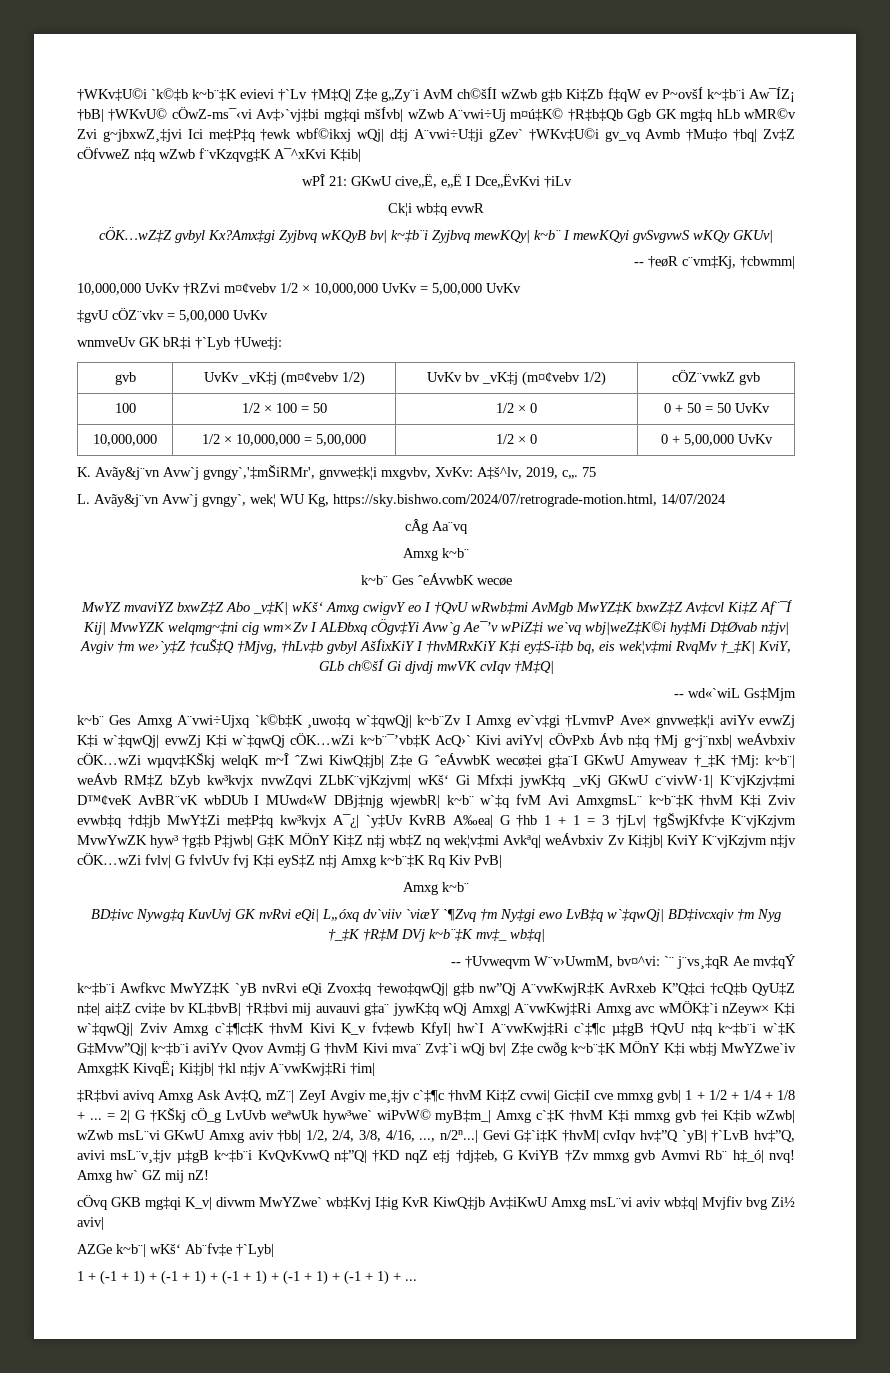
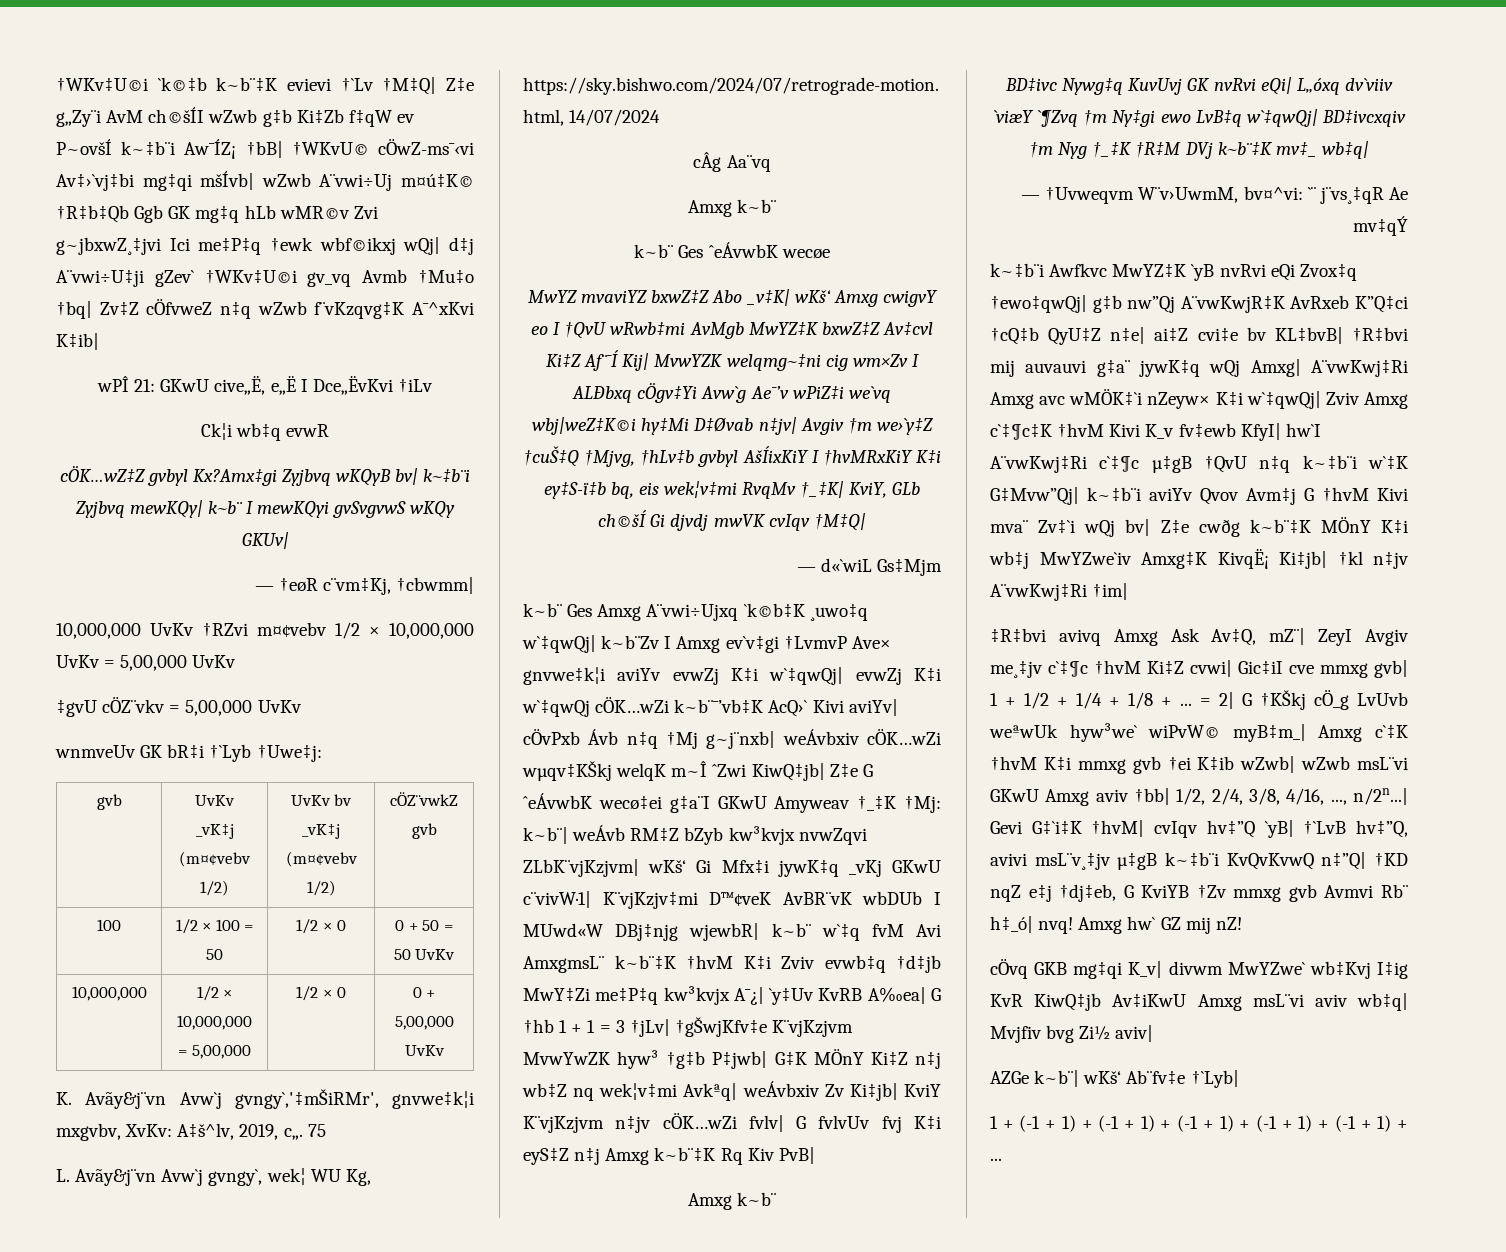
[634,262,644,266] -- -> [254,586,274,591] —
[674,688,740,698] -- wd«`wiL -> [796,558,872,572] — d«`wiL
[451,962,461,966] -- -> [1021,195,1041,200] —

